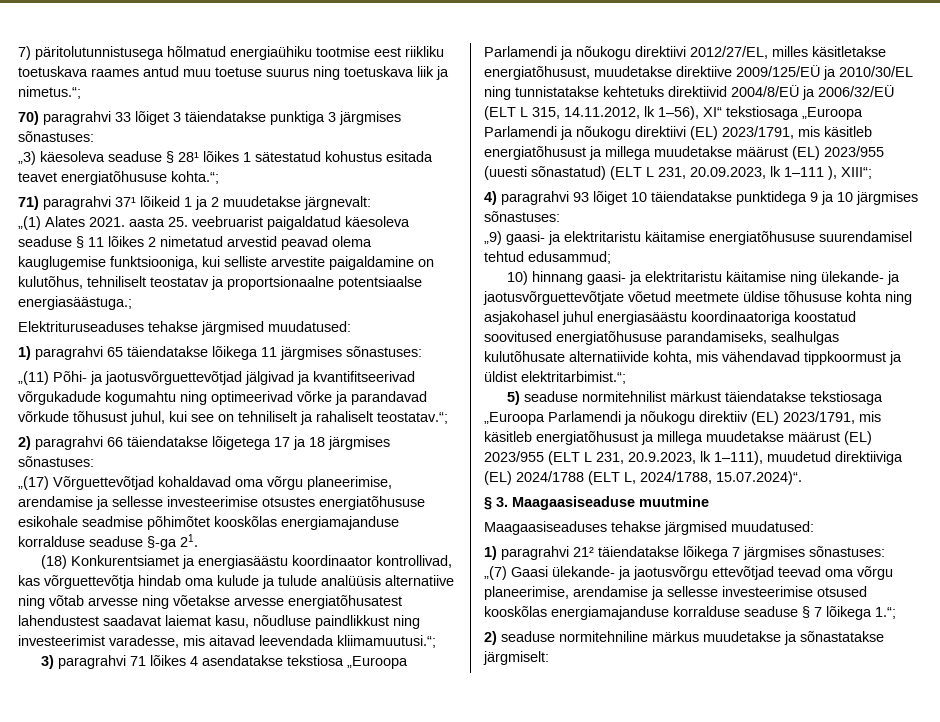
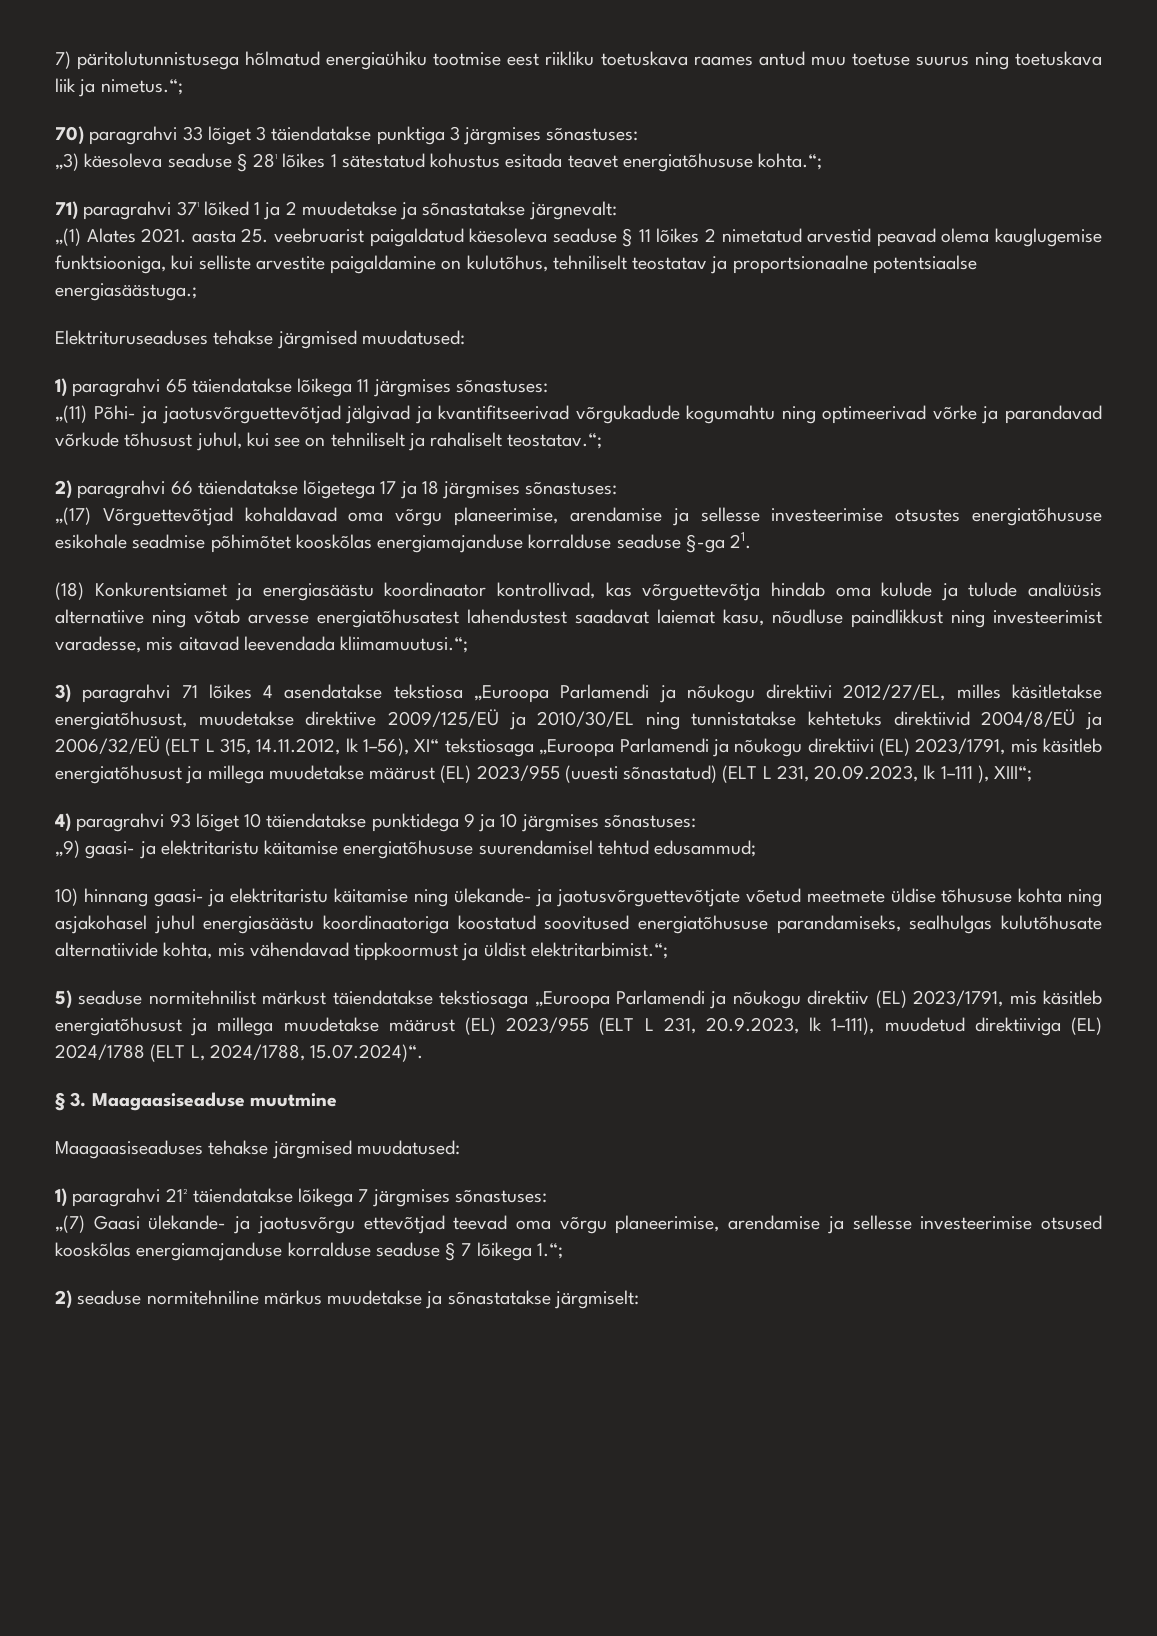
[140,196,180,207] lõikeid -> [203,201,249,216] lõiked
(301, 201) none -> [400,201,526,220] ja sõnastatakse
[142,595,284,609] ning võetakse arvesse -> (309, 619) none

